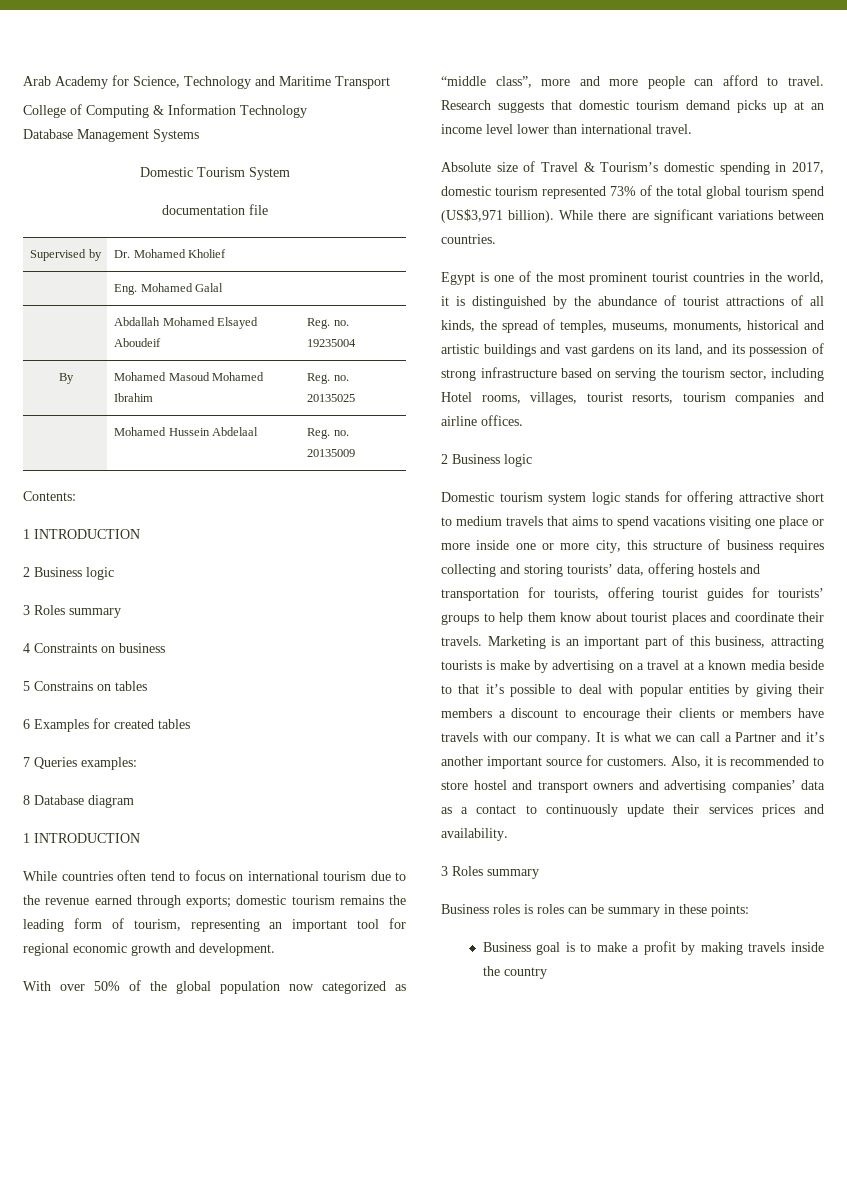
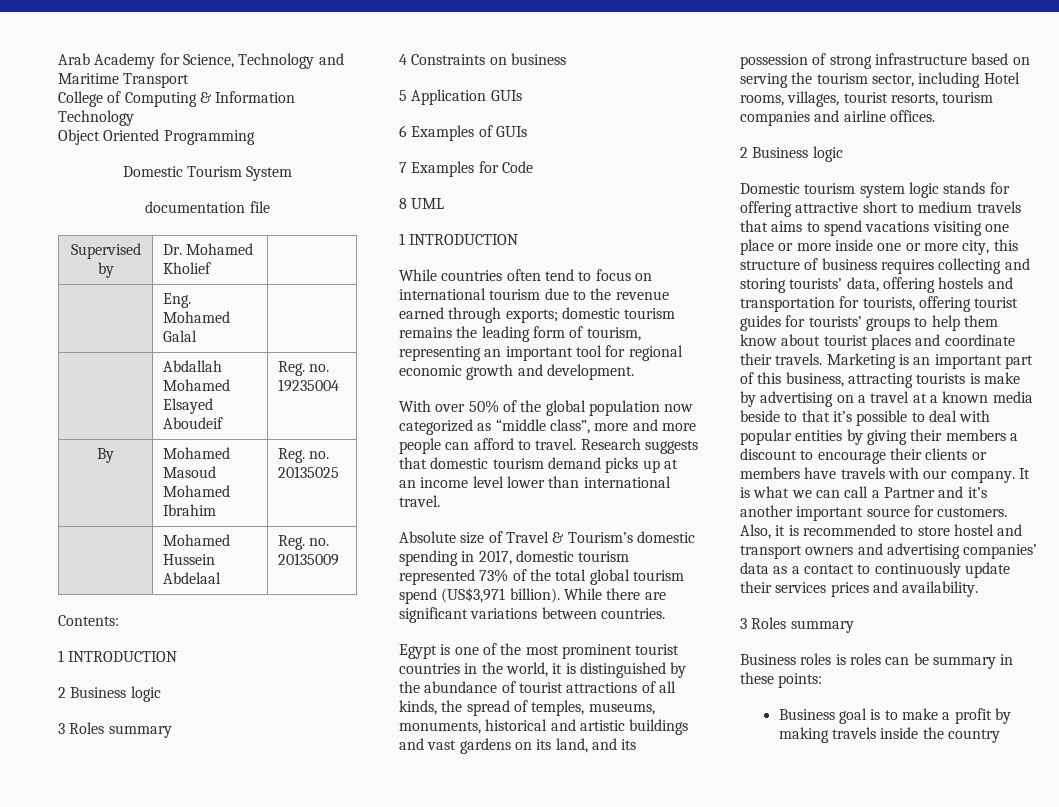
[23,129,199,142] Database Management Systems -> [58,129,255,145] Object Oriented Programming
[34,681,147,691] Constrains on tables -> [411,89,522,105] Application GUIs
[93,718,190,729] [23,757,137,770] for created tables // 7 Queries examples: -> [478,125,527,137] [399,161,533,177] of GUIs // 7 Examples for Code
[34,795,134,808] Database diagram -> [411,198,445,209] UML

